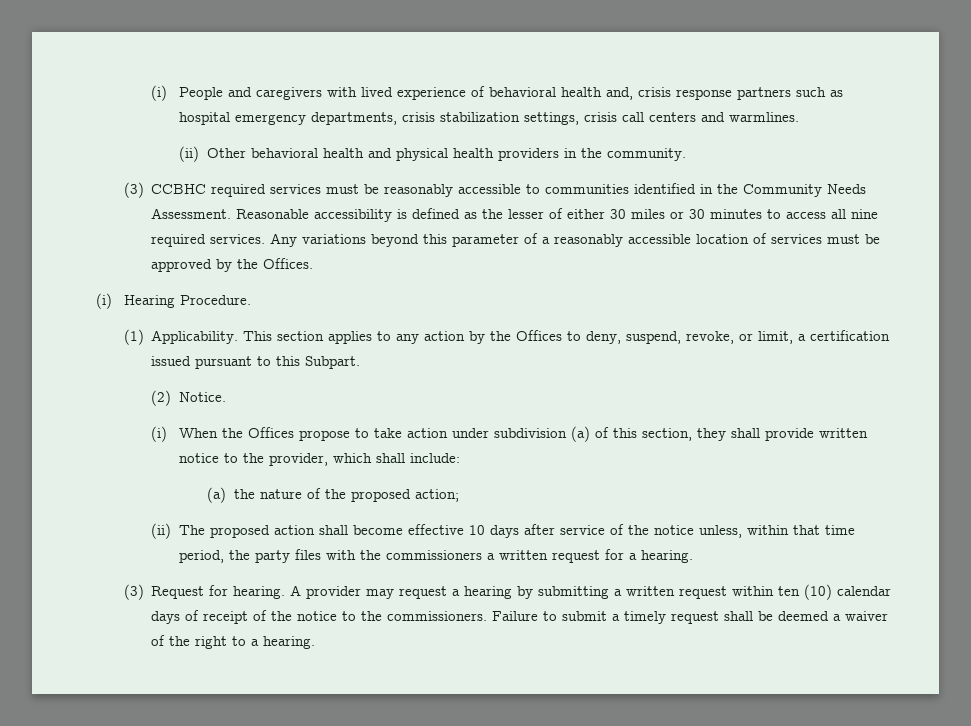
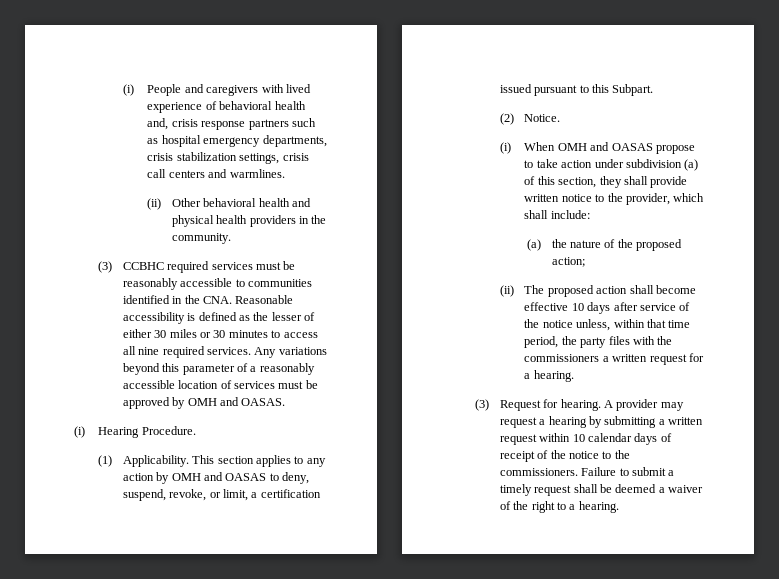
[743,184,867,197] [151,208,232,219] Community Needs Assessment. -> [203,296,233,304] CNA.
[237,258,314,269] the Offices. -> [187,397,286,406] OMH and OASAS.
[490,330,563,341] the Offices -> [171,472,267,481] OMH and OASAS
[222,427,295,438] the Offices -> [557,142,653,151] OMH and OASAS
[778,584,833,600] ten (10) -> [572,434,585,442] 10

